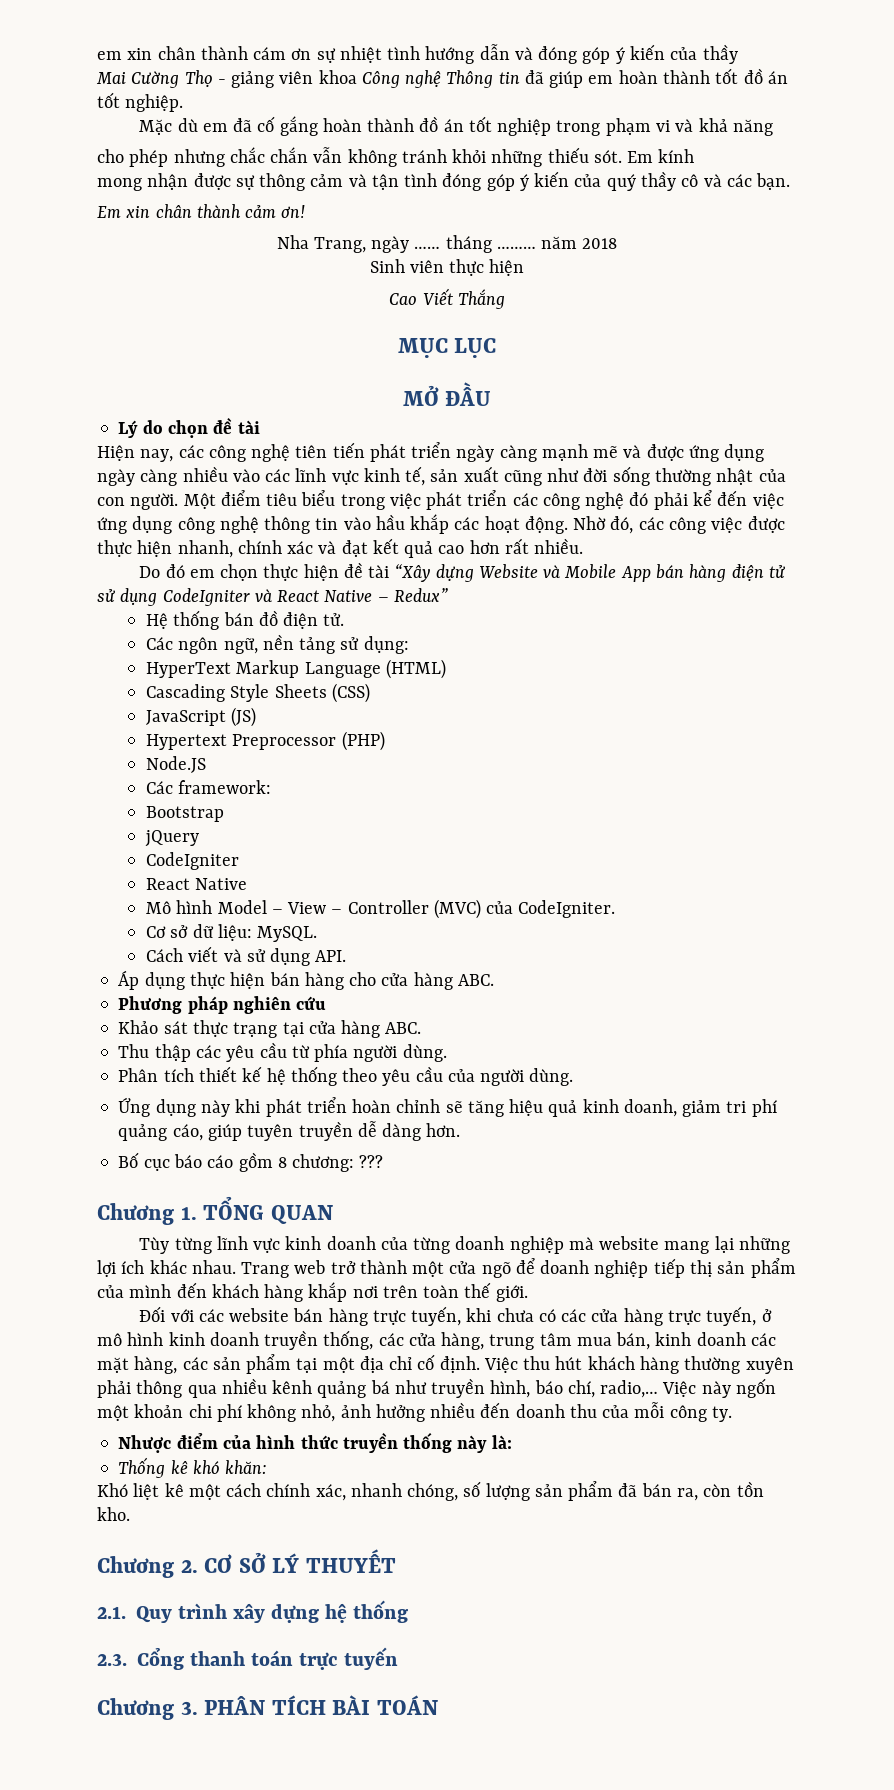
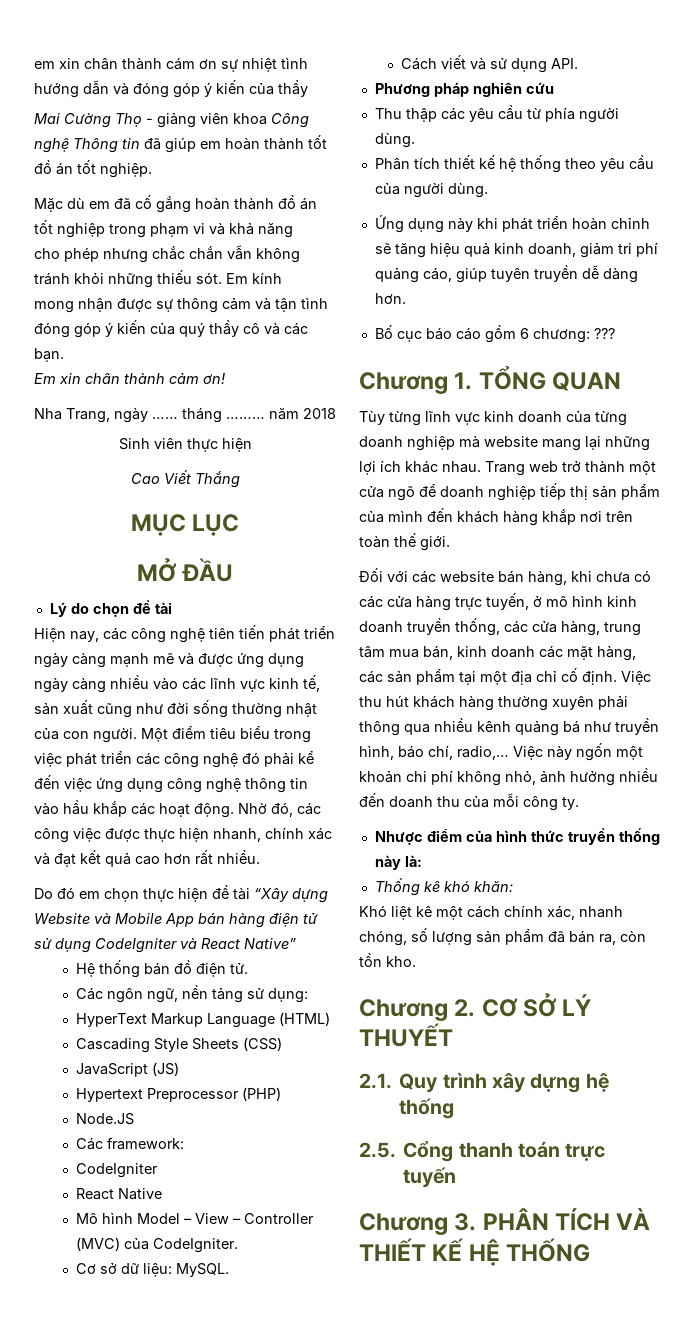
[324,588,448,602] Native – Redux” -> [244,938,296,949] Native”
[146,806,225,822] [145,830,200,847] // Bootstrap // jQuery -> (184, 1143) none
[118,970,494,990] [118,996,327,1014] [118,1020,422,1038] Áp dụng thực hiện bán hàng cho cửa hàng ABC. // Phương pháp nghiên cứu // Khảo sát thực trạng tại cửa hàng ABC. -> [374,82,554,97] Phương pháp nghiên cứu
[277,1157,287,1168] 8 -> [519,328,529,339] 6
[328,1306,462,1326] hàng trực tuyến, -> [528,570,567,586] hàng,
[97,1654,127,1666] 2.3. -> [359,1142,396,1158] 2.5.
[332,1695,439,1715] BÀI TOÁN -> [616,1208,651,1230] [359,1238,591,1266] VÀ THIẾT KẾ HỆ THỐNG

